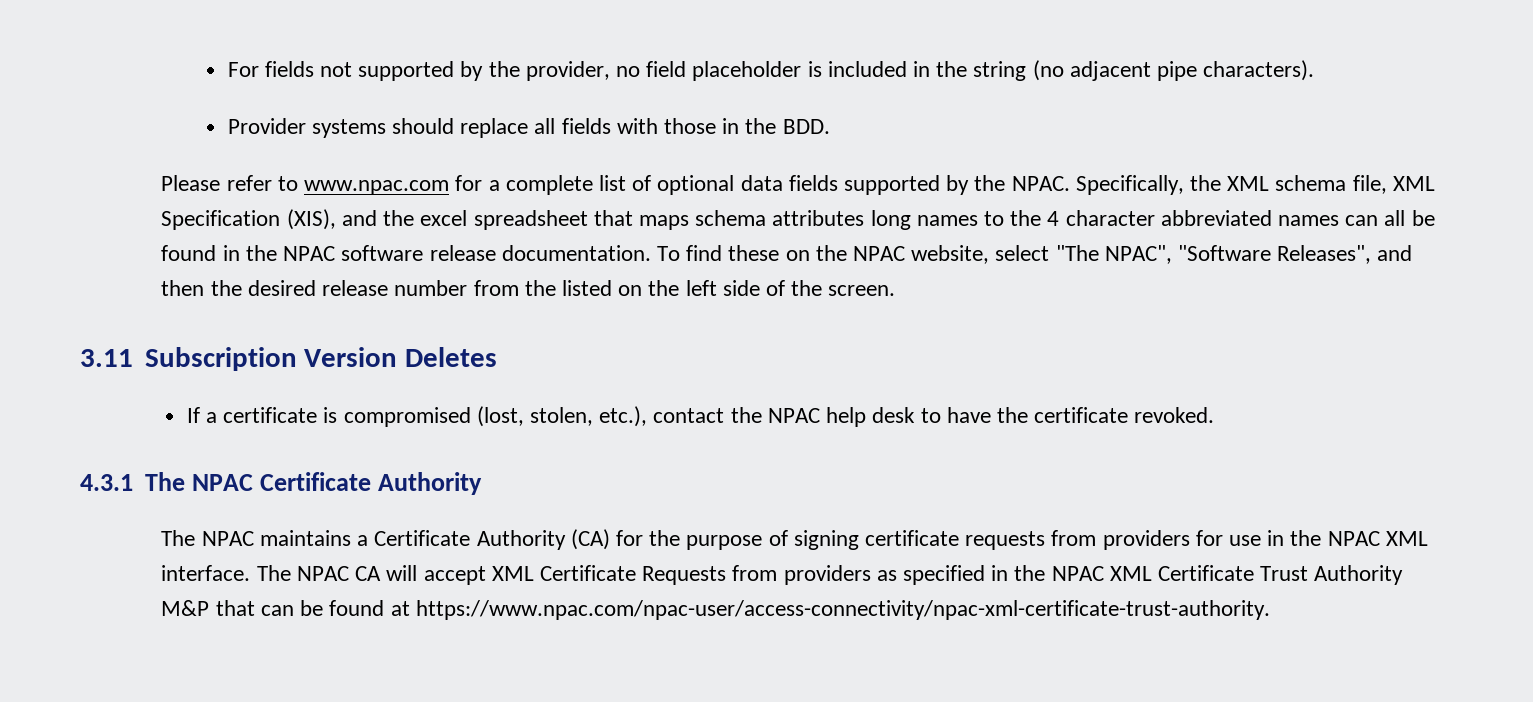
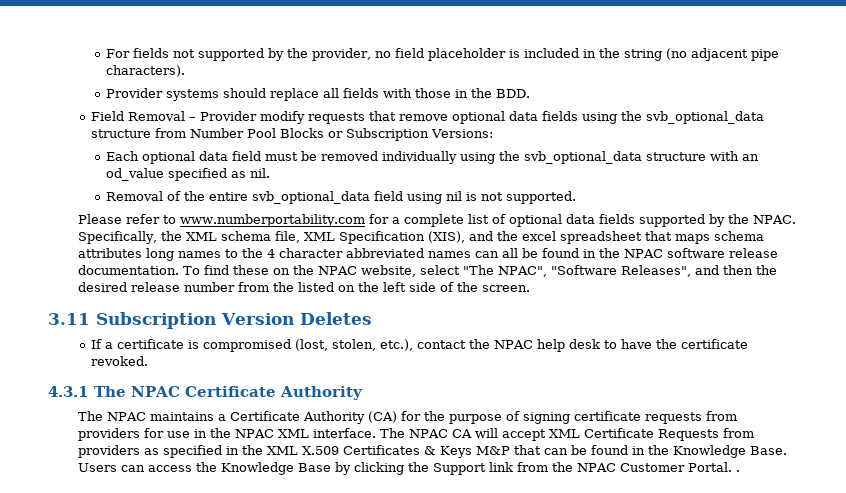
(830, 126) none -> [91,111,765,124] [91,128,494,141] [106,151,760,164] [106,168,271,181] [106,191,577,204] // Field Removal – Provider modify requests that remove optional data fields using the svb_optional_data structure from Number Pool Blocks or Subscription Versions: // Each optional data field must be removed individually using the svb_optional_data structure with an od_value specified as nil. // Removal of the entire svb_optional_data field using nil is not supported.
[304,180,450,195] www.npac.com -> [179,214,365,227] www.numberportability.com
[1051,565,1404,585] NPAC XML Certificate Trust Authority -> [266,445,472,458] XML X.509 Certificates & Keys
[390,600,1270,620] at https://www.npac.com/npac-user/access-connectivity/npac-xml-certificate-trust-authority. -> [631,445,787,458] [77,462,740,475] in the Knowledge Base. Users can access the Knowledge Base by clicking the Support link from the NPAC Customer Portal. .

